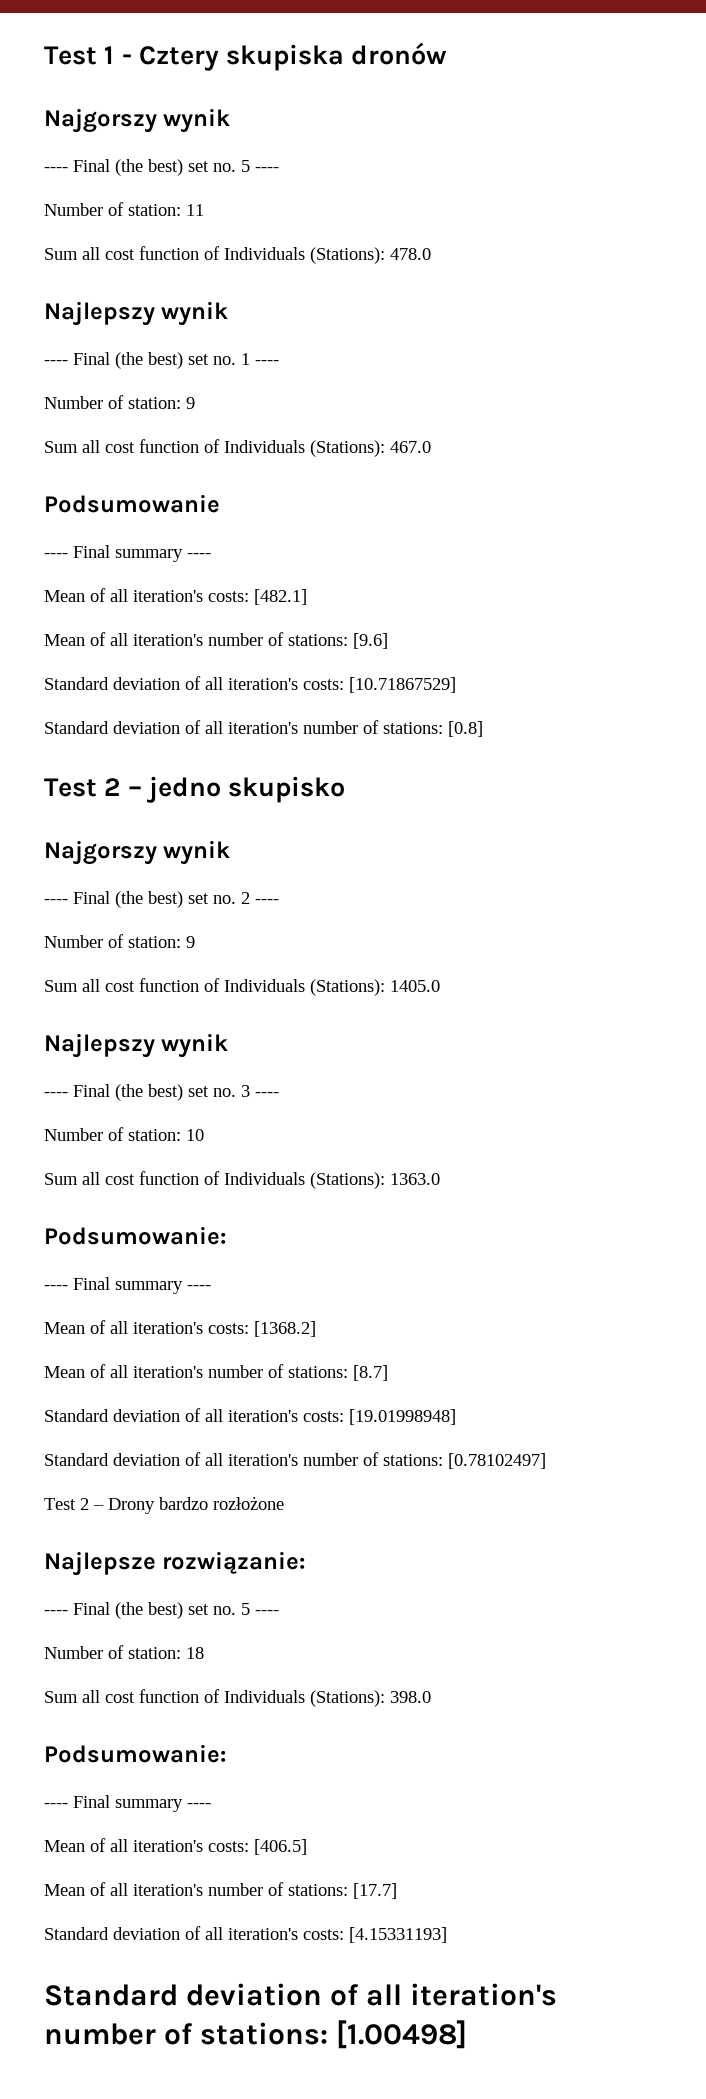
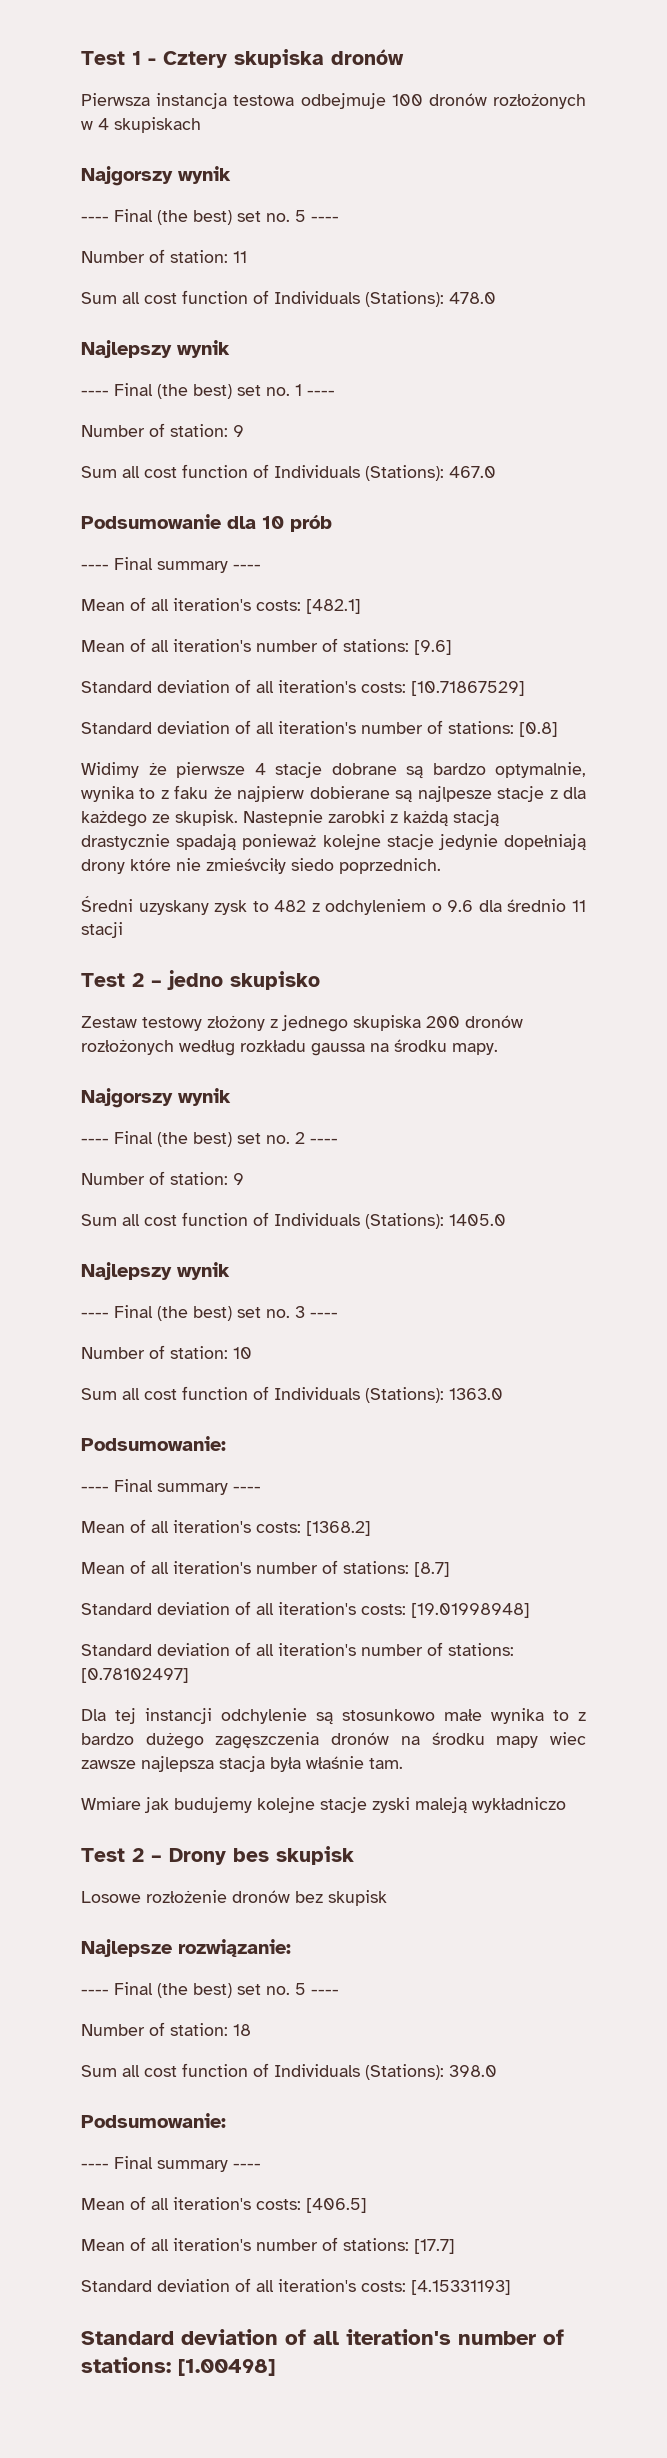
(448, 53) none -> [81,93,586,109] [81,117,201,133] // Pierwsza instancja testowa odbejmuje 100 dronów rozłożonych w 4 skupiskach
(220, 503) none -> [227,515,332,532] dla 10 prób
(483, 729) none -> [81,762,586,779] [81,785,586,803] [81,810,499,827] [81,834,586,851] [81,858,441,874] [81,896,586,915] [81,922,123,938] // Widimy że pierwsze 4 stacje dobrane są bardzo optymalnie, wynika to z faku że najpierw dobierane są najlpesze stacje z dla każdego ze skupisk. Nastepnie zarobki z każdą stacją drastycznie spadają ponieważ kolejne stacje jedynie dopełniają drony które nie zmieśvciły siedo poprzednich. // Średni uzyskany zysk to 482 z odchyleniem o 9.6 dla średnio 11 stacji
(346, 789) none -> [81,1015,523,1032] [81,1039,498,1056] // Zestaw testowy złożony z jednego skupiska 200 dronów rozłożonych według rozkładu gaussa na środku mapy.
[44,1496,284,1514] Test 2 – Drony bardzo rozłożone -> [81,1708,586,1725] [81,1732,586,1749] [81,1756,403,1772] [81,1797,566,1814] [81,1846,354,1865] [81,1890,387,1906] Dla tej instancji odchylenie są stosunkowo małe wynika to z bardzo dużego zagęszczenia dronów na środku mapy wiec zawsze najlepsza stacja była właśnie tam. // Wmiare jak budujemy kolejne stacje zyski maleją wykładniczo // Test 2 – Drony bes skupisk // Losowe rozłożenie dronów bez skupisk

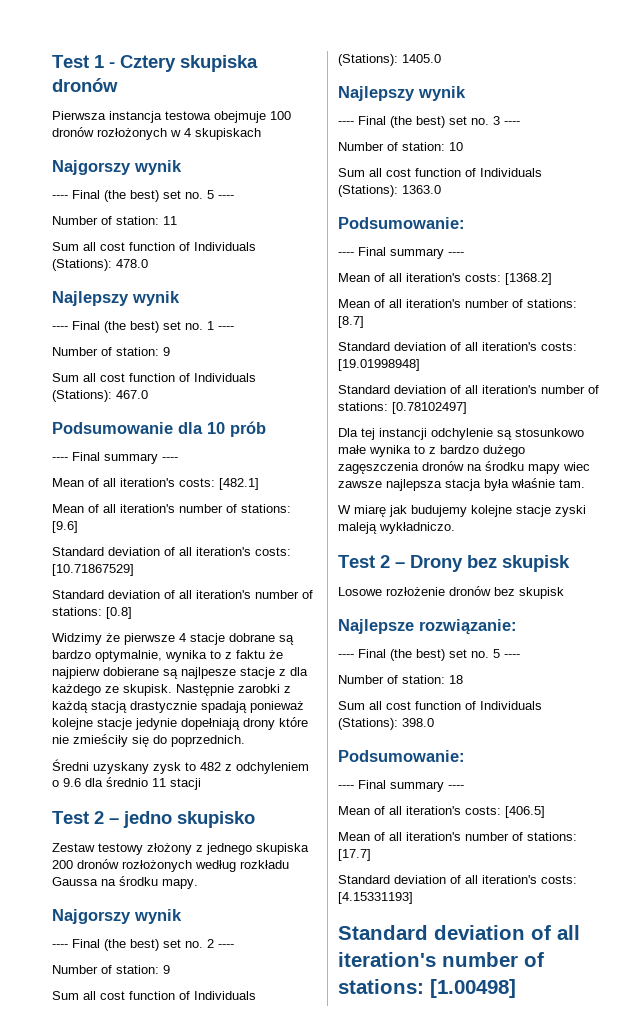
[300,93,386,109] odbejmuje -> [214,111,266,123] obejmuje
[81,762,139,778] Widimy -> [52,633,102,645] Widzimy
[174,785,209,799] faku -> [236,650,265,659] faktu
[243,810,323,826] Nastepnie -> [176,684,234,696] Następnie
[206,858,334,874] zmieśvciły siedo -> [73,734,167,747] zmieściły się do
[311,1043,365,1056] gaussa -> [52,877,98,886] Gaussa
[81,1797,141,1810] Wmiare -> [338,505,386,517] W miarę
[472,1797,566,1813] wykładniczo -> [379,522,455,534] wykładniczo.
[233,1848,269,1862] bes -> [467,555,497,568] bez

